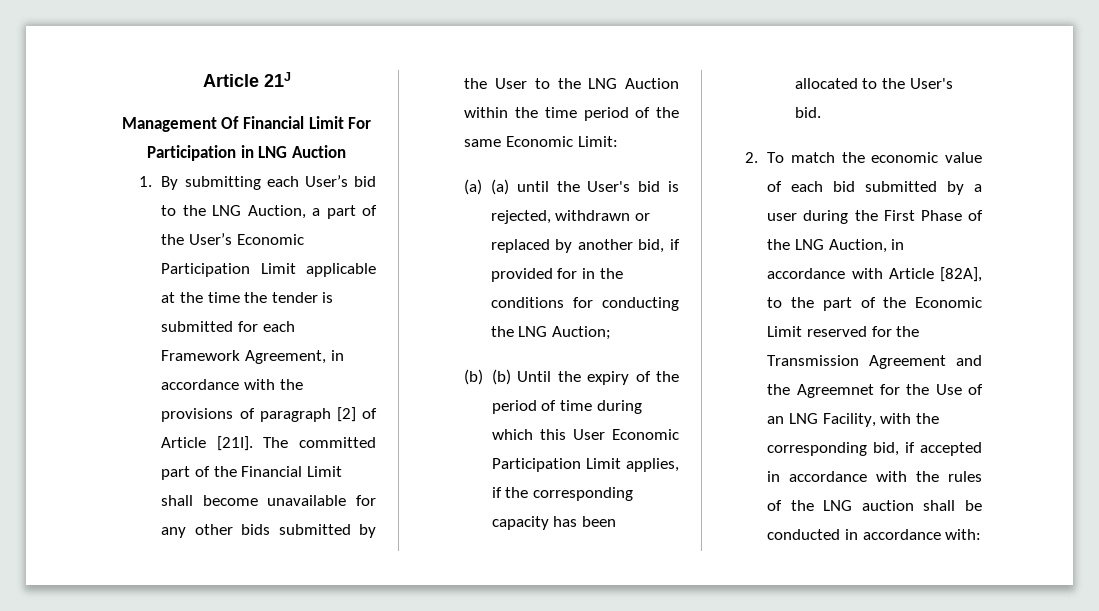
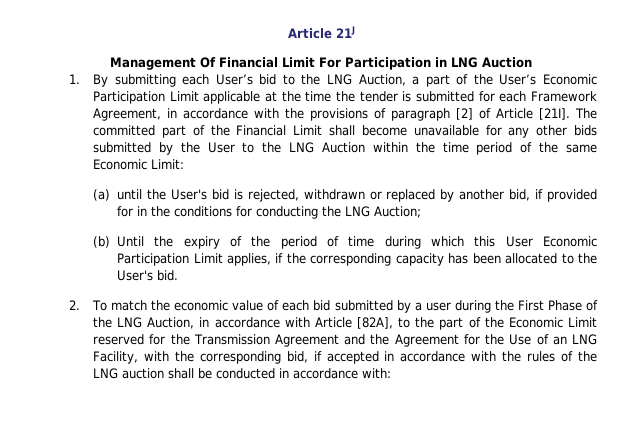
[490,179,509,195] (a) -> (111, 195) none
[491,369,511,385] (b) -> (111, 242) none
[796,384,874,398] Agreemnet -> [394,334,459,347] Agreement

